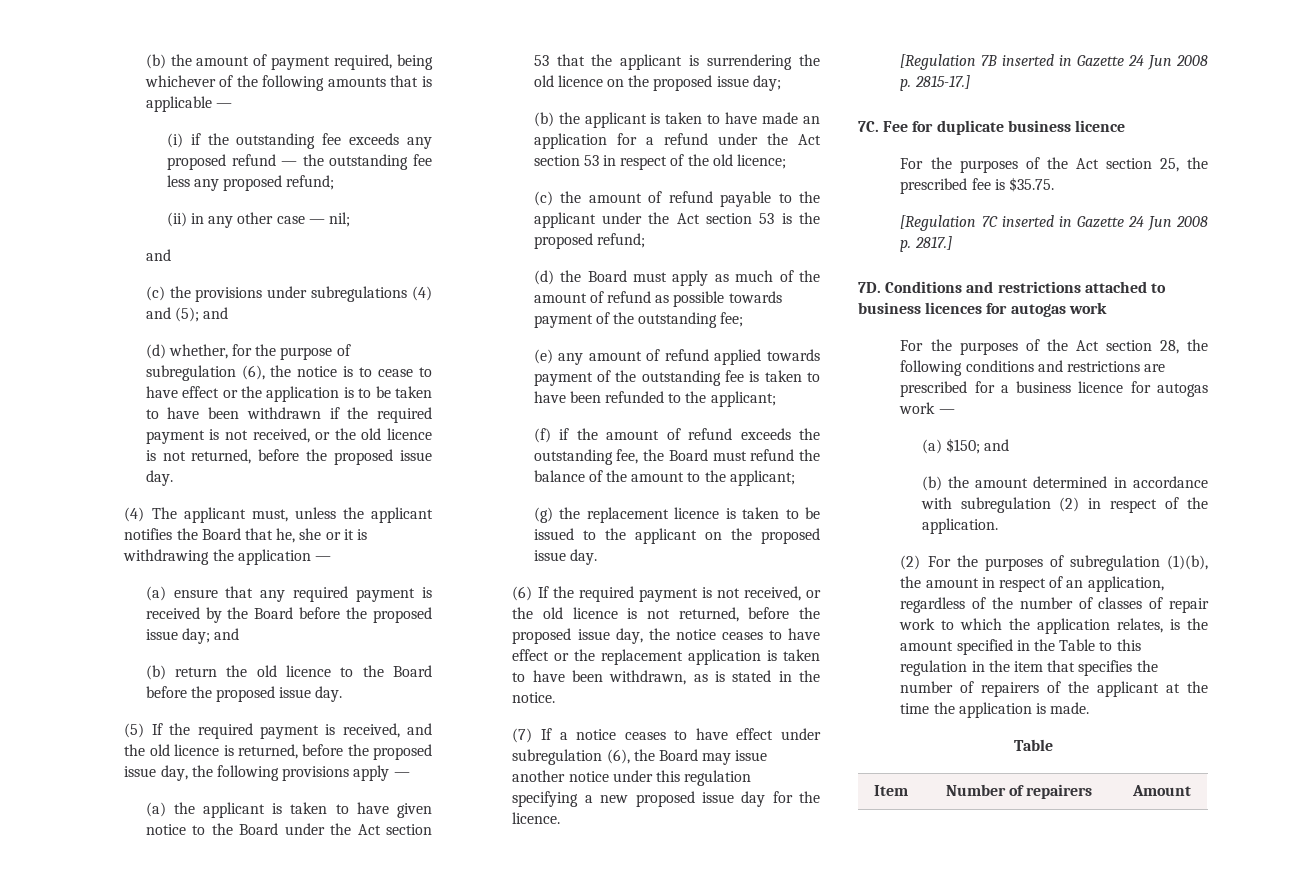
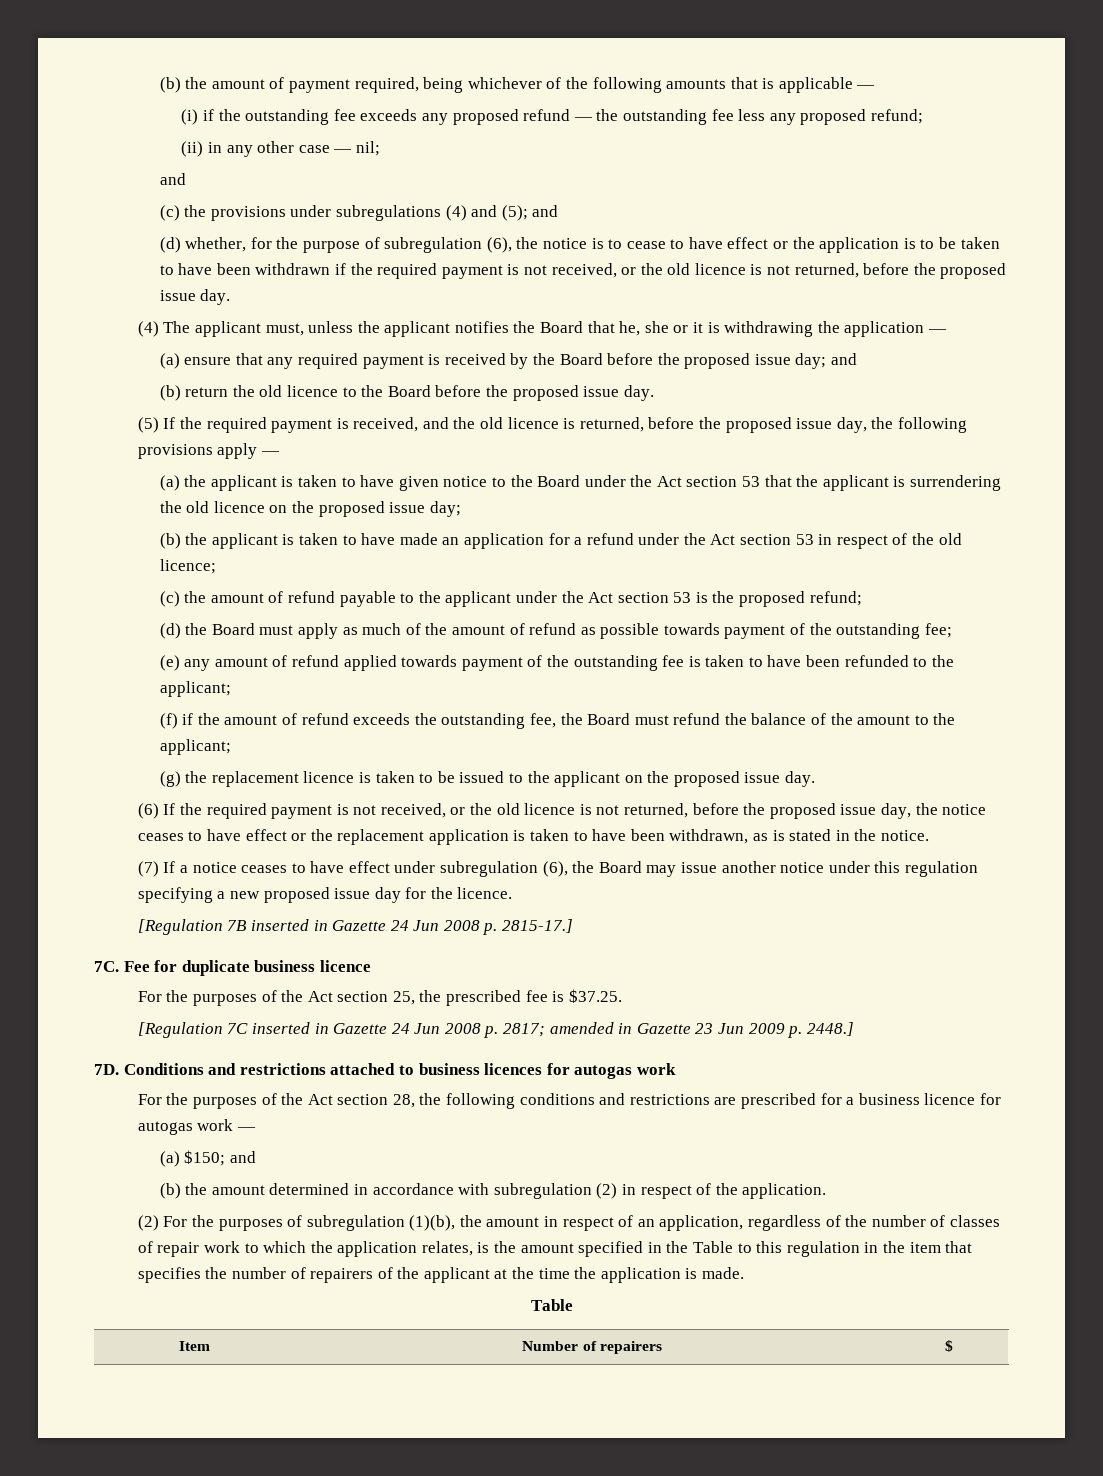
[1008,177,1054,192] $35.75. -> [568,989,622,1003] $37.25.
[914,236,952,250] 2817.] -> [503,1022,854,1038] 2817; amended in Gazette 23 Jun 2009 p. 2448.]
[1131,785,1191,796] Amount -> [945,1340,953,1352] $

